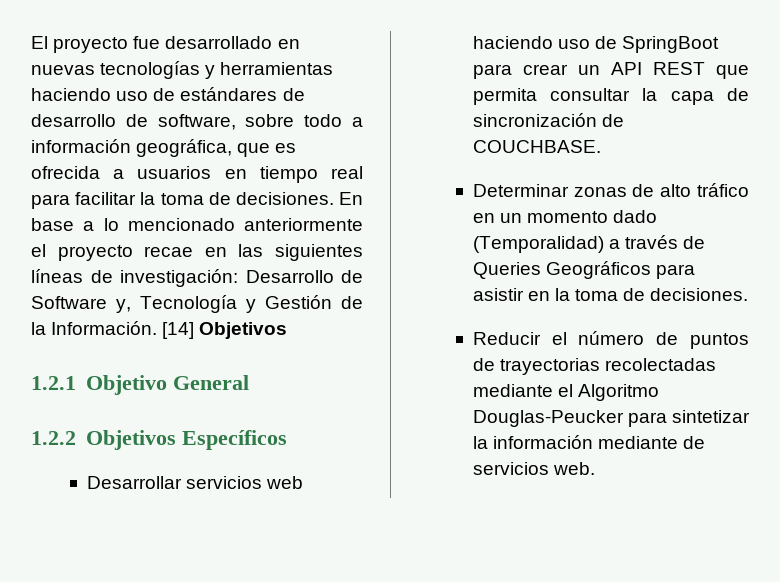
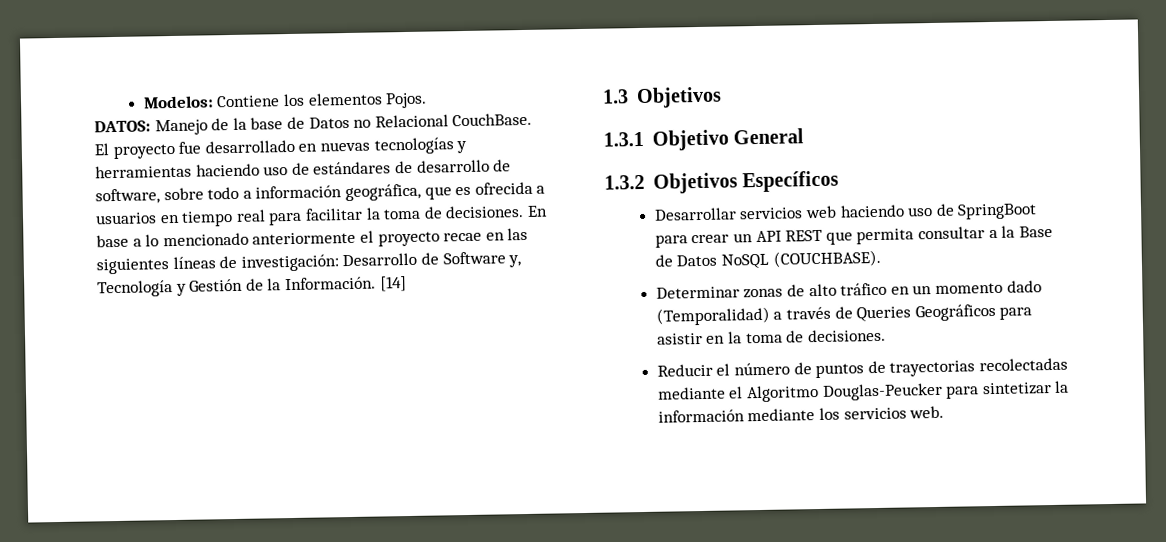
(31, 42) none -> [142,92,428,109] [94,112,533,136] Modelos: Contiene los elementos Pojos. // DATOS: Manejo de la base de Datos no Relacional CouchBase. //
(195, 330) none -> [602,89,629,104] // 1.3
[31,376,76,390] 1.2.1 -> [603,131,644,147] 1.3.1
[31,431,76,445] 1.2.2 -> [604,174,645,190] 1.3.2
[642,88,749,105] [472,113,624,127] [472,140,601,153] la capa de sincronización de COUCHBASE. -> [988,225,1053,239] [654,249,881,269] a la Base de Datos NoSQL (COUCHBASE).
[683,436,706,449] de -> [819,407,841,420] los

